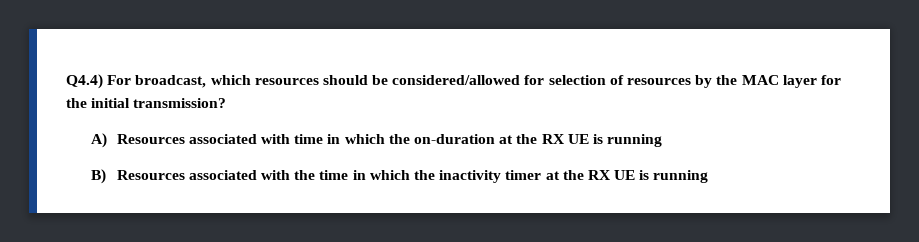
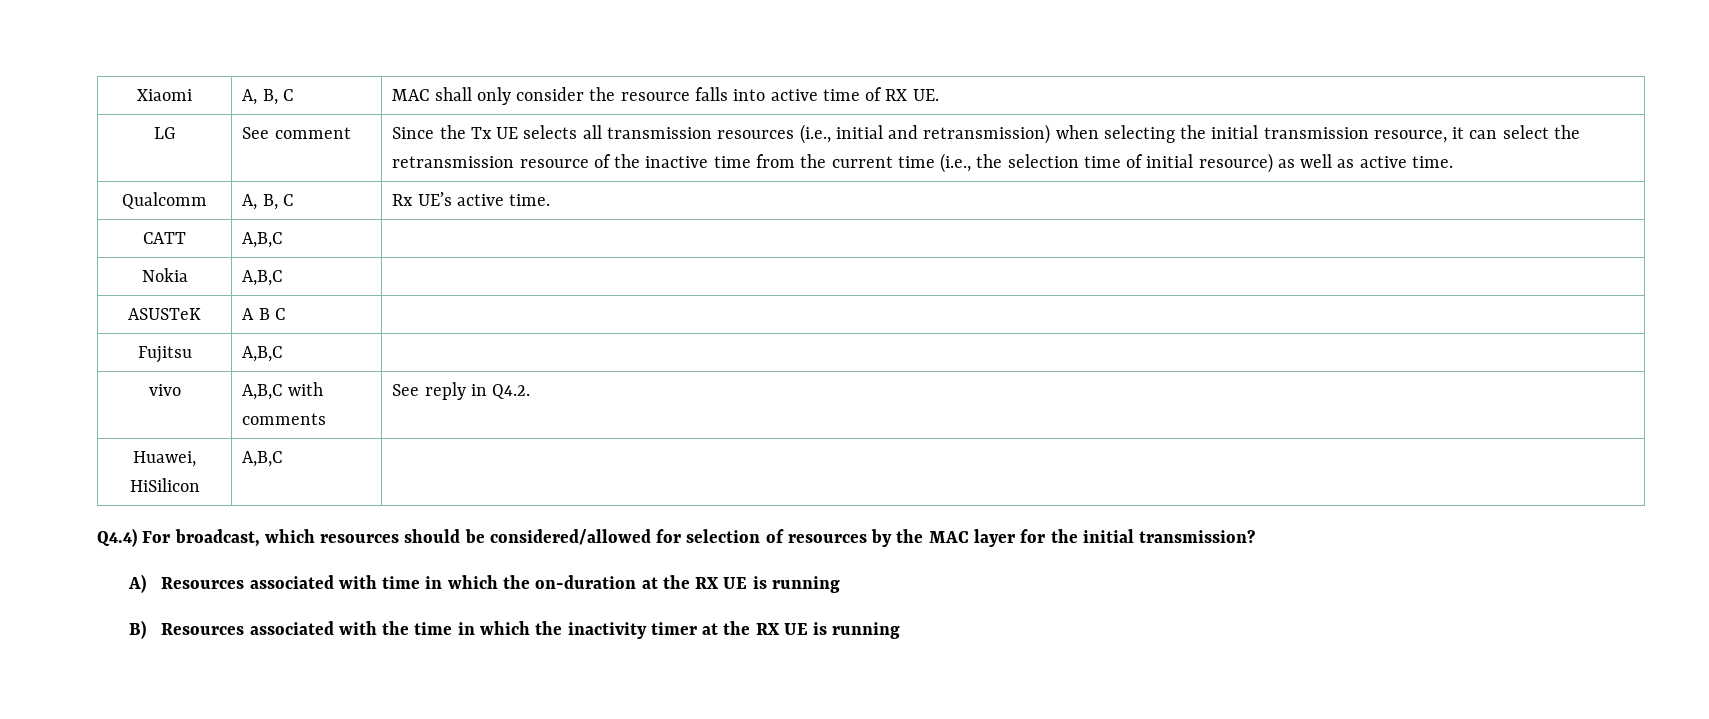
(66, 81) none -> [137,89,192,101] [242,89,293,105] [392,87,939,105] [153,127,176,139] [242,127,351,139] [392,124,1580,144] [392,153,1453,173] [122,192,207,209] [242,194,293,210] [392,192,551,206] [143,232,186,244] [242,232,283,248] [141,268,188,282] [242,270,283,286] [128,308,201,320] [242,308,285,320] [137,346,192,363] [242,346,283,362] [148,384,181,396] [242,382,323,400] [242,413,327,425] [392,382,531,400] [133,451,196,467] [129,478,200,492] [242,451,283,467] Xiaomi | A, B, C | MAC shall only consider the resource falls into active time of RX UE. // LG | See comment | Since the Tx UE selects all transmission resources (i.e., initial and retransmission) when selecting the initial transmission resource, it can select the retransmission resource of the inactive time from the current time (i.e., the selection time of initial resource) as well as active time. // Qualcomm | A, B, C | Rx UE’s active time. // CATT | A,B,C | // Nokia | A,B,C | // ASUSTeK | A B C | // Fujitsu | A,B,C | // vivo | A,B,C with comments | See reply in Q4.2. // Huawei, HiSilicon | A,B,C | //

